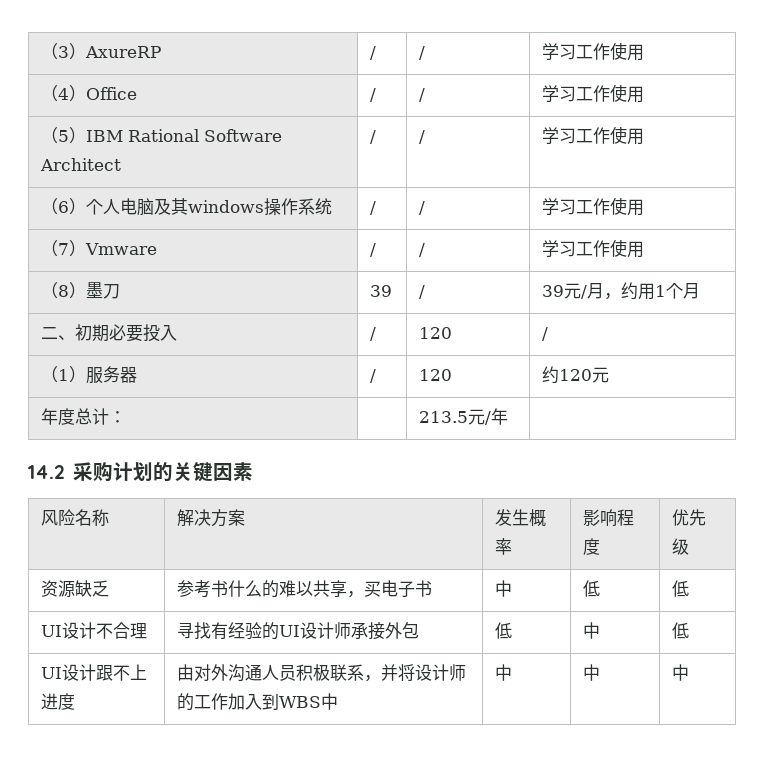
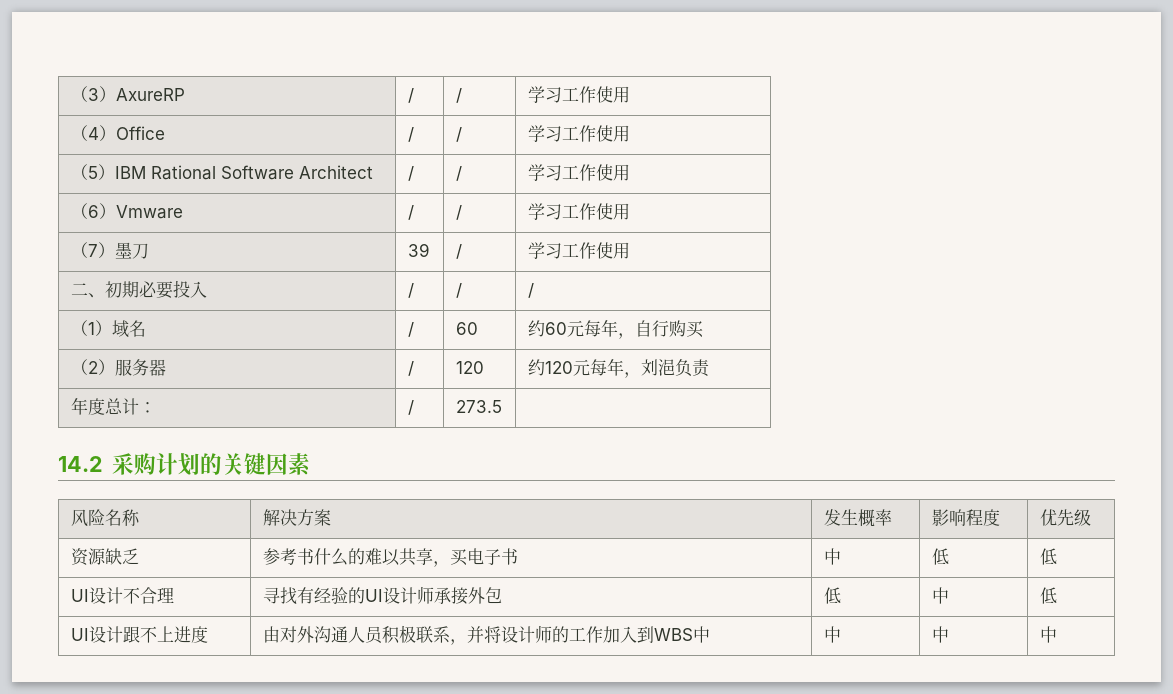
[86,198,333,216] 个人电脑及其windows操作系统 -> [115,205,183,219] Vmware
[85,243,158,255] [370,243,377,257] [419,243,426,257] [542,239,645,258] [41,282,121,299] [370,285,393,297] [419,285,426,299] [542,282,701,300] Vmware | / | / | 学习工作使用 // （8）墨刀 | 39 | / | 39元/月，约用1个月 -> [114,242,149,259] [407,243,430,257] [455,244,462,259] [527,242,630,259] 墨刀 | 39 | / | 学习工作使用
[419,327,453,339] 120 -> [455,283,462,298] /
(87, 374) none -> [111,320,146,338] [407,322,414,337] [455,322,478,335] [527,319,704,339] [70,359,115,375] 域名 | / | 60 | 约60元每年，自行购买 // （2）
(610, 375) none -> [589,358,710,378] 每年，刘浥负责
[419,408,509,425] | 213.5元/年 -> [407,400,414,415] [455,400,502,413] / | 273.5

